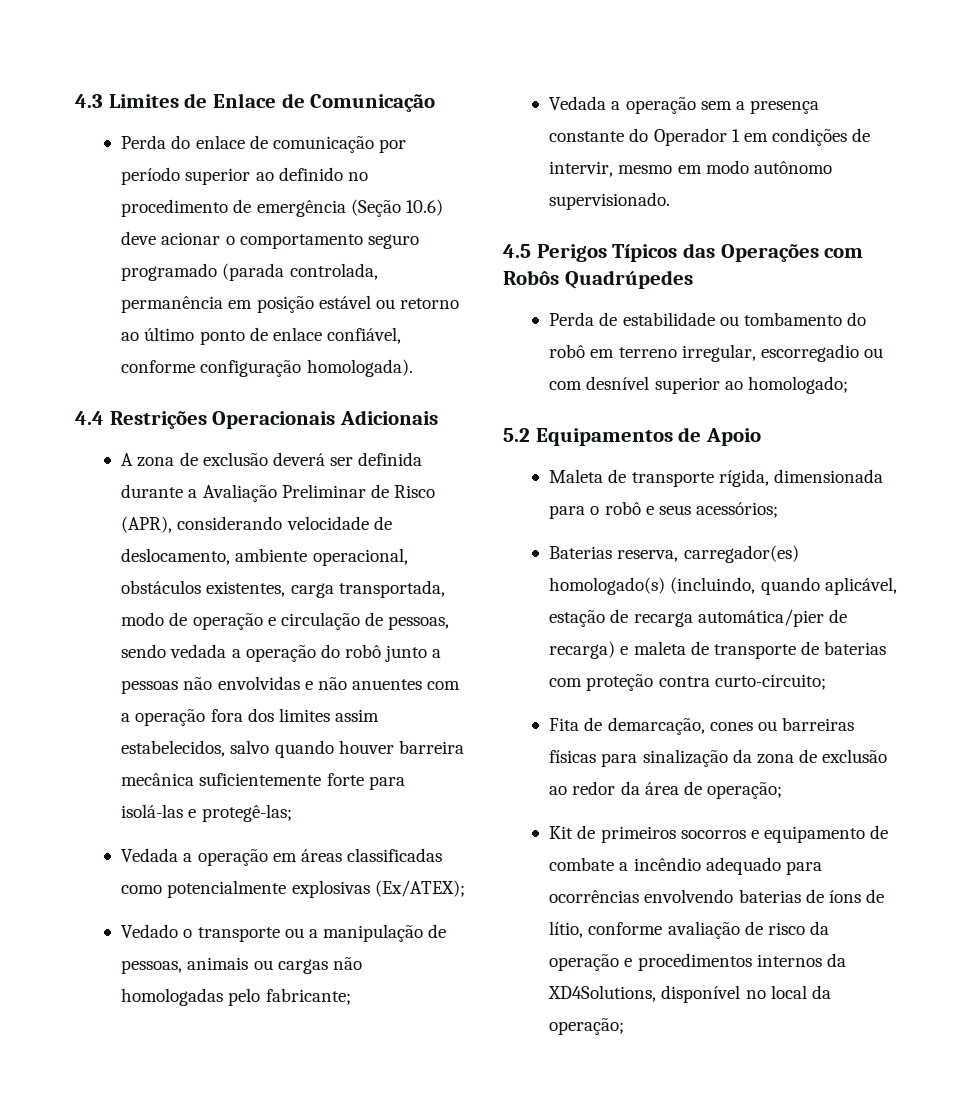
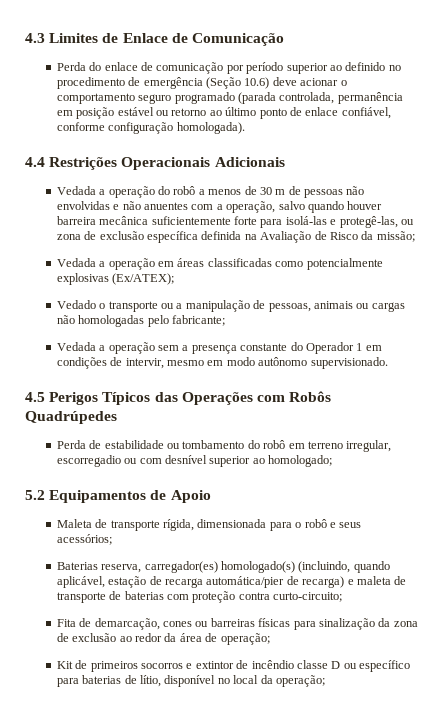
[121,452,423,467] [121,484,436,502] [121,516,392,533] [121,548,408,566] [121,580,445,598] [121,612,450,630] [121,644,442,662] A zona de exclusão deverá ser definida durante a Avaliação Preliminar de Risco (APR), considerando velocidade de deslocamento, ambiente operacional, obstáculos existentes, carga transportada, modo de operação e circulação de pessoas, sendo vedada a operação do robô junto a -> [56,186,301,198] Vedada a operação do robô a menos de 30 m de
[135,708,380,726] [121,740,226,757] operação fora dos limites assim estabelecidos, -> [226,201,276,213] operação,
[201,804,292,822] protegê-las; -> [339,216,414,228] [56,231,415,243] protegê-las, ou zona de exclusão específica definida na Avaliação de Risco da missão;
[764,825,889,843] [549,857,822,875] [549,889,885,903] [549,921,830,939] [549,953,846,971] [548,985,657,1002] equipamento de combate a incêndio adequado para ocorrências envolvendo baterias de íons de lítio, conforme avaliação de risco da operação e procedimentos internos da XD4Solutions, -> [195,660,411,672] [56,675,162,687] extintor de incêndio classe D ou específico para baterias de lítio,

